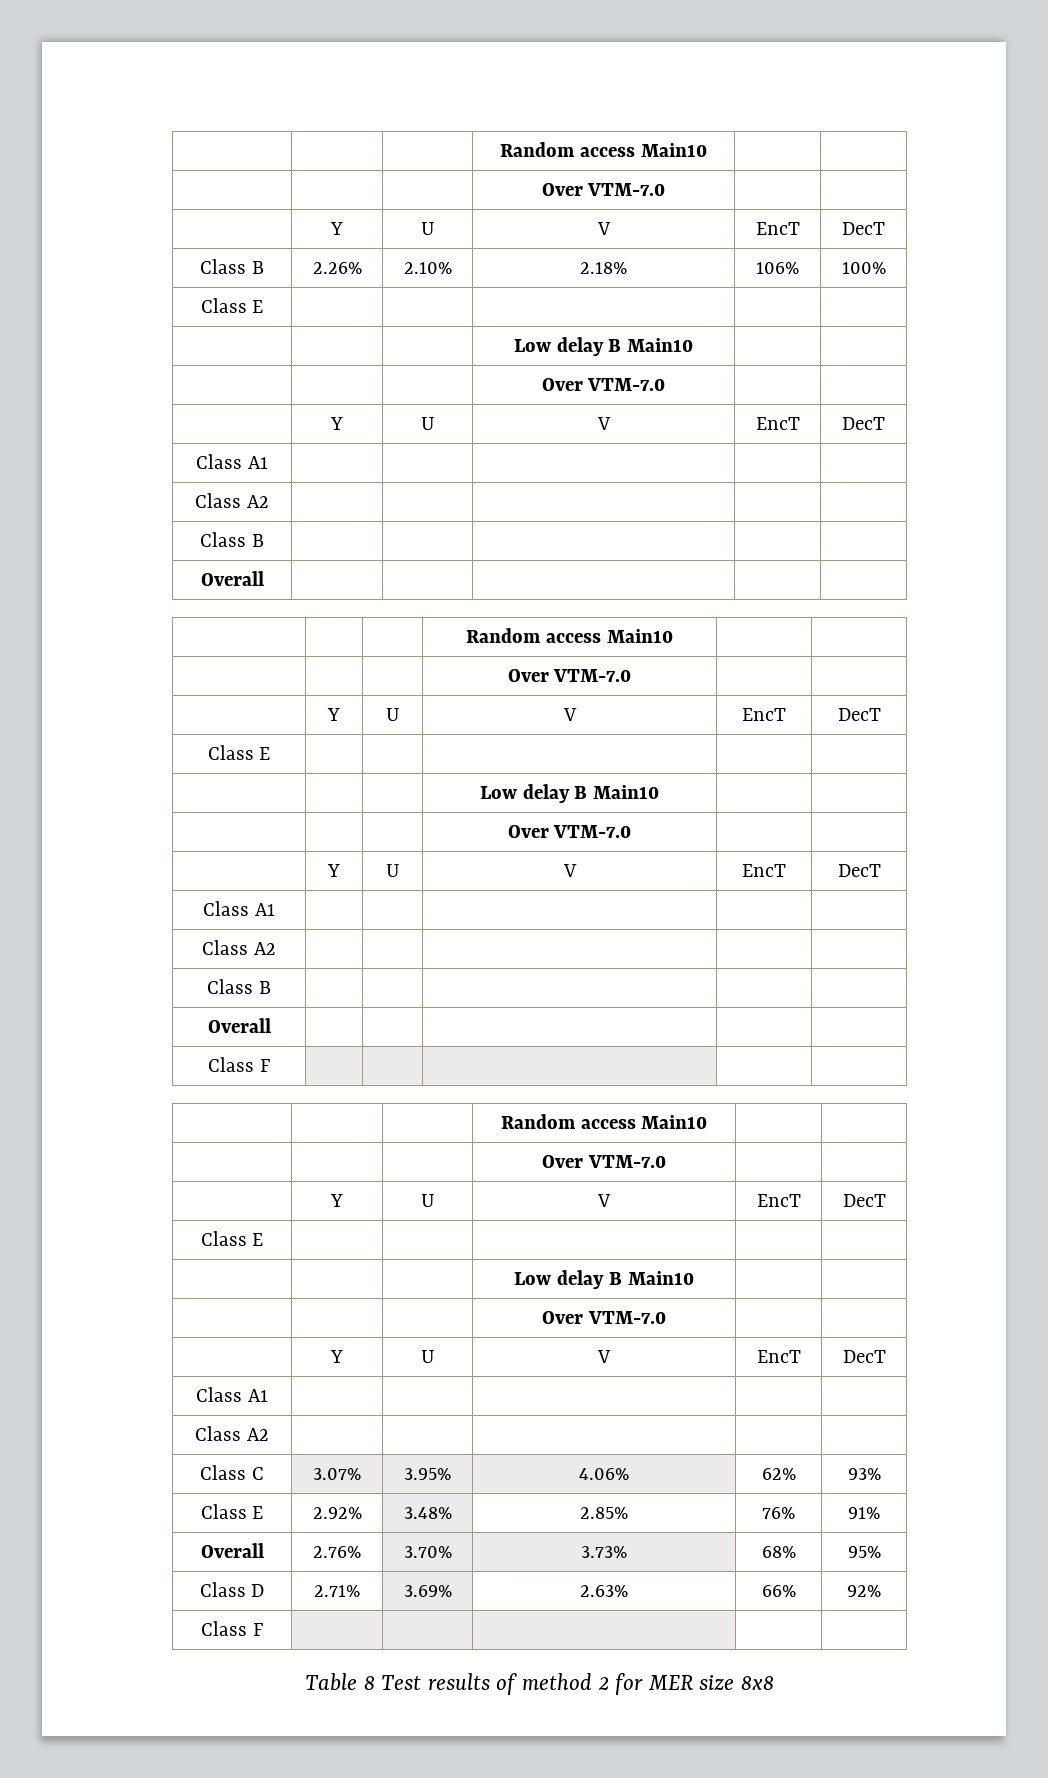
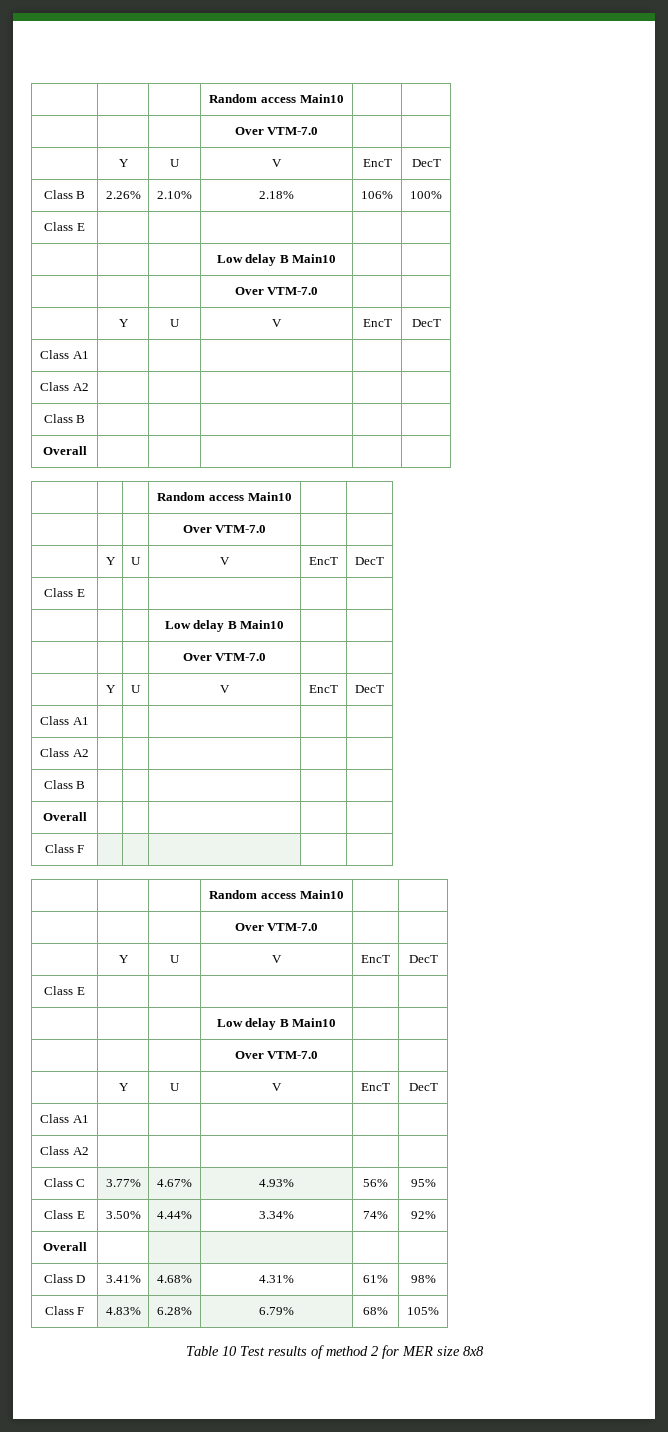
[313,1468,361,1480] [404,1468,451,1480] [579,1468,629,1480] [761,1468,796,1480] [847,1468,881,1480] [200,1504,264,1519] [312,1507,362,1519] [403,1507,452,1519] [580,1507,628,1519] [762,1507,795,1519] [848,1507,880,1519] [200,1543,264,1558] [313,1546,361,1558] [403,1546,452,1558] [581,1546,627,1558] [761,1546,796,1558] [847,1546,881,1558] [199,1582,265,1597] [314,1585,360,1597] [403,1585,452,1597] [580,1585,628,1597] [761,1585,796,1597] [847,1585,881,1597] [201,1621,263,1636] 3.07% | 3.95% | 4.06% | 62% | 93% // Class E | 2.92% | 3.48% | 2.85% | 76% | 91% // Overall | 2.76% | 3.70% | 3.73% | 68% | 95% // Class D | 2.71% | 3.69% | 2.63% | 66% | 92% // Class F | | | | | -> [105,1179,141,1187] [157,1179,192,1187] [259,1179,294,1187] [363,1179,388,1187] [410,1179,436,1187] [44,1210,85,1219] [105,1211,141,1219] [157,1211,192,1219] [259,1211,294,1219] [363,1211,388,1219] [410,1211,436,1219] [42,1242,87,1251] [43,1274,86,1283] [105,1275,141,1283] [157,1275,192,1283] [259,1275,294,1283] [363,1275,388,1283] [410,1275,436,1283] [44,1306,85,1315] [105,1307,141,1315] [157,1307,192,1315] [259,1307,294,1315] [363,1307,388,1315] [407,1307,439,1315] 3.77% | 4.67% | 4.93% | 56% | 95% // Class E | 3.50% | 4.44% | 3.34% | 74% | 92% // Overall | | | | | // Class D | 3.41% | 4.68% | 4.31% | 61% | 98% // Class F | 4.83% | 6.28% | 6.79% | 68% | 105%
[363,1676,375,1690] 8 -> [221,1346,237,1356] 10

